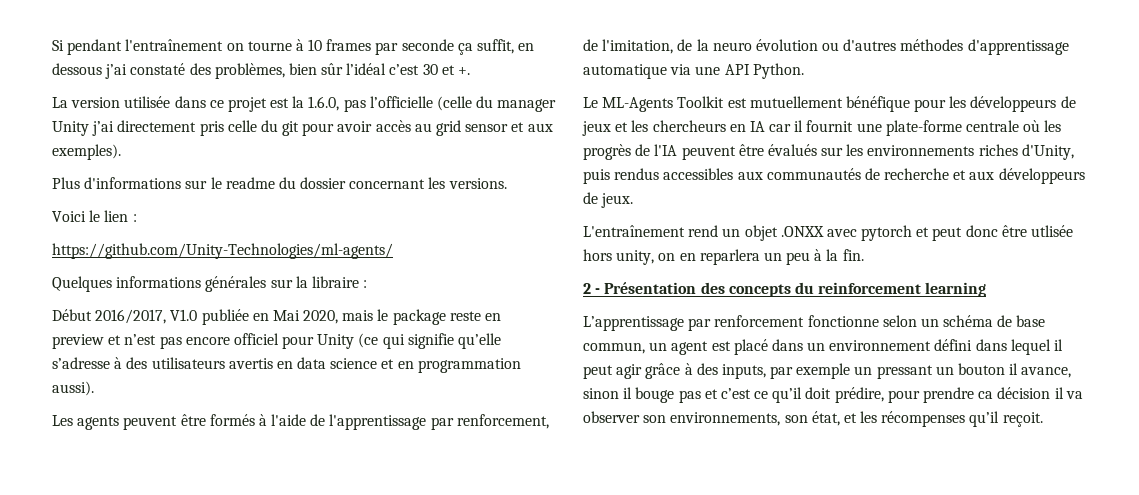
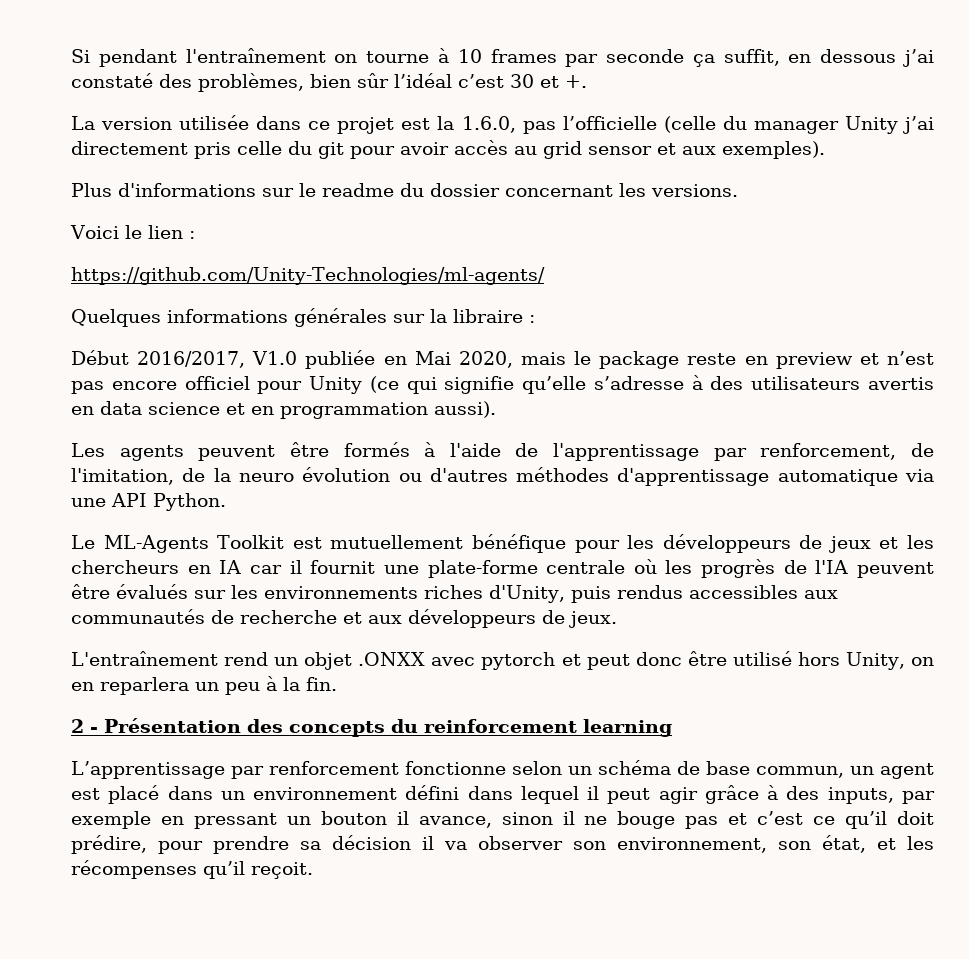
[1031,225,1074,237] [583,249,655,265] utlisée hors unity, -> [732,651,905,670] utilisé hors Unity,
[854,366,873,375] un -> [160,816,184,825] en
(633, 393) none -> [584,816,608,825] ne
[978,391,994,399] ca -> [300,841,321,850] sa
[670,412,781,426] environnements, -> [617,837,767,853] environnement,

